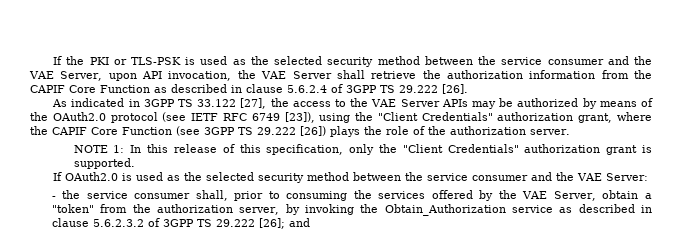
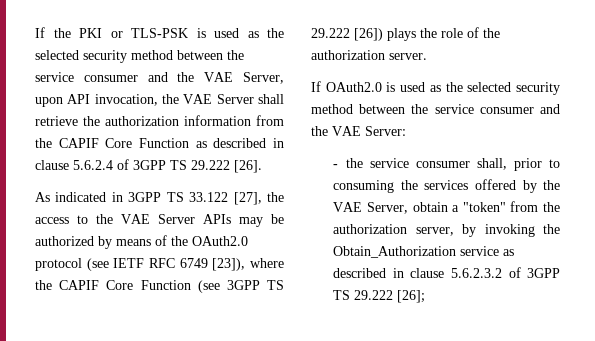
[319,112,613,123] using the "Client Credentials" authorization grant, -> (246, 264) none
[73,144,653,155] [73,158,135,169] // NOTE 1: In this release of this specification, only the "Client Credentials" authorization grant is supported. -> (427, 56) none
[288,218,310,227] and -> (426, 296) none

